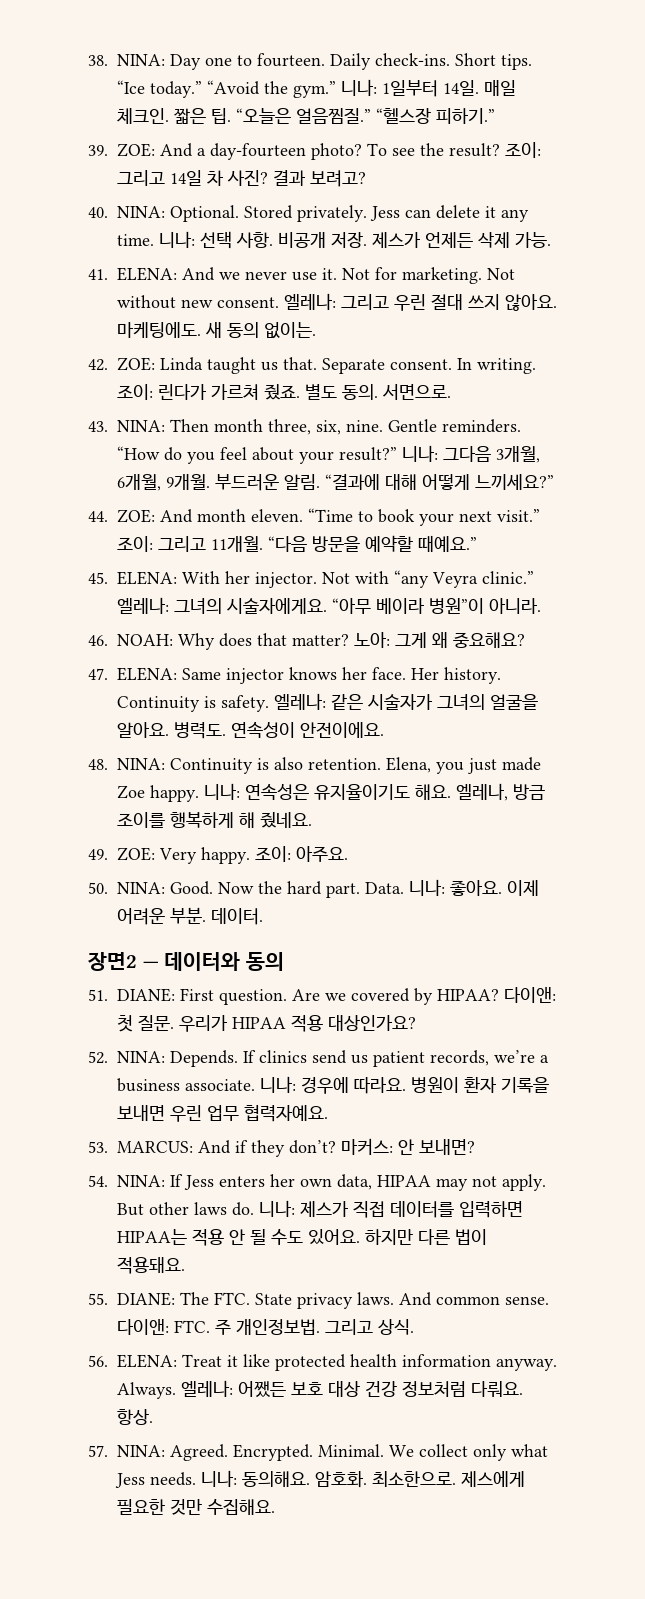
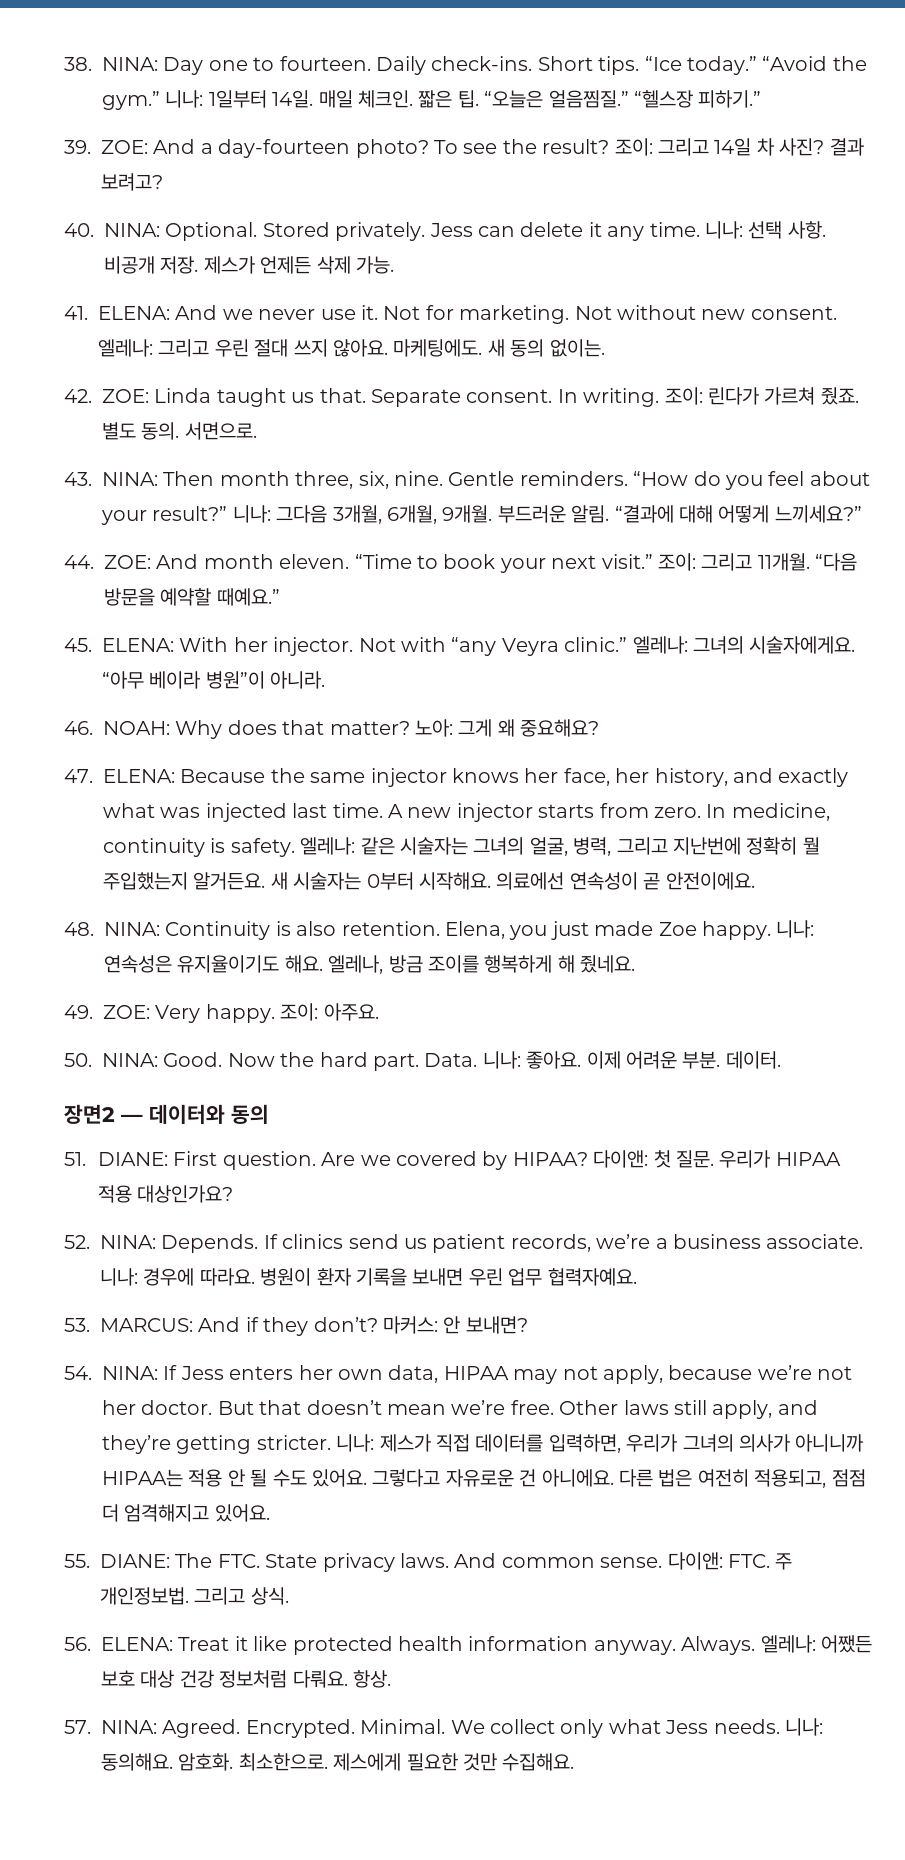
[182,667,501,684] [117,693,538,712] [117,722,295,739] Same injector knows her face. Her history. Continuity is safety. 엘레나: 같은 시술자가 그녀의 얼굴을 알아요. 병력도. 연속성이 -> [180,768,849,787] [103,803,830,822] [103,837,820,857] [103,872,661,890] Because the same injector knows her face, her history, and exactly what was injected last time. A new injector starts from zero. In medicine, continuity is safety. 엘레나: 같은 시술자는 그녀의 얼굴, 병력, 그리고 지난번에 정확히 뭘 주입했는지 알거든요. 새 시술자는 0부터 시작해요. 의료에선 연속성이 곧
[502,1174,546,1191] [117,1200,523,1218] apply. But other laws do. 니나: 제스가 직접 데이터를 입력하면 -> [602,1365,853,1384] [102,1400,818,1419] [102,1434,865,1454] apply, because we’re not her doctor. But that doesn’t mean we’re free. Other laws still apply, and they’re getting stricter. 니나: 제스가 직접 데이터를 입력하면, 우리가 그녀의 의사가 아니니까
[365,1229,487,1245] [117,1257,185,1274] 하지만 다른 법이 적용돼요. -> [372,1469,866,1488] [102,1504,270,1522] 그렇다고 자유로운 건 아니에요. 다른 법은 여전히 적용되고, 점점 더 엄격해지고 있어요.

